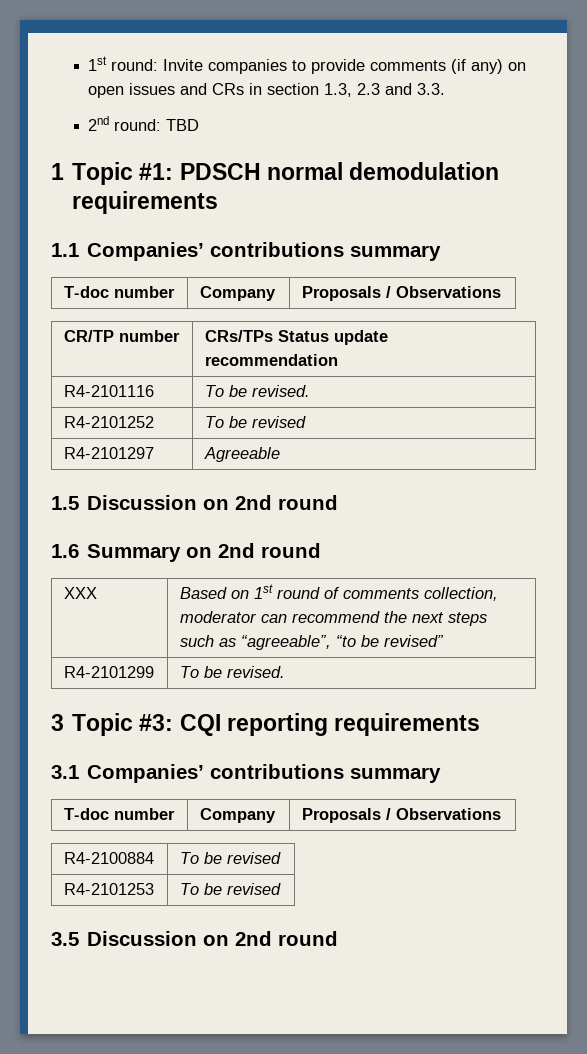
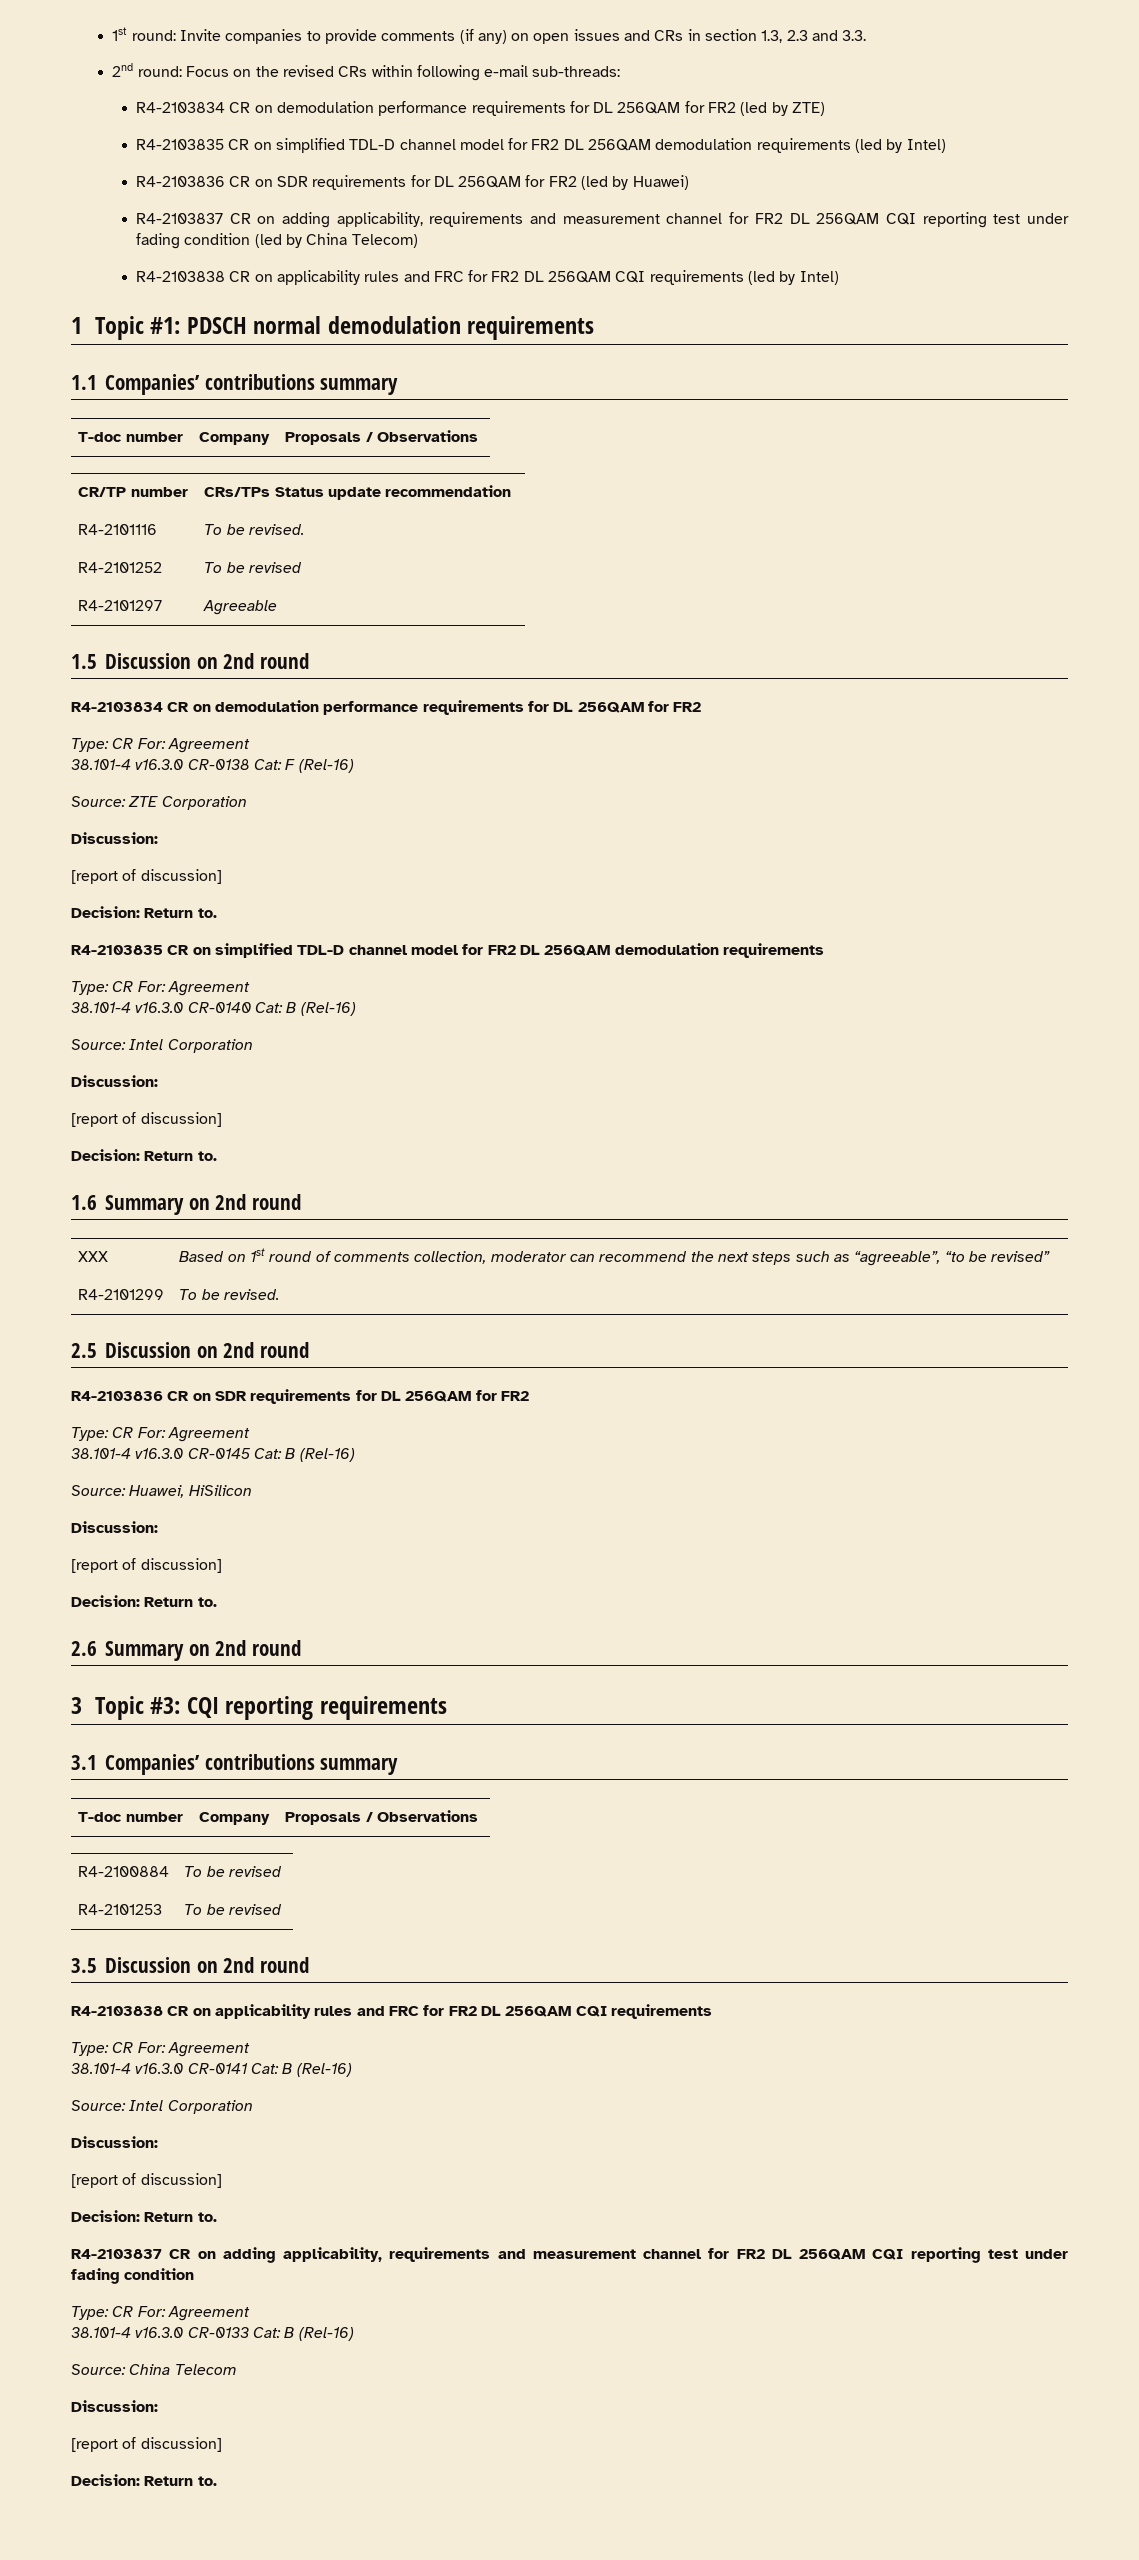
[166,119,200,131] TBD -> [185,65,621,81] [135,101,826,116] [135,138,946,153] [135,175,689,190] [135,212,1069,228] [135,233,418,249] [135,270,839,285] Focus on the revised CRs within following e-mail sub-threads: // R4-2103834 CR on demodulation performance requirements for DL 256QAM for FR2 (led by ZTE) // R4-2103835 CR on simplified TDL-D channel model for FR2 DL 256QAM demodulation requirements (led by Intel) // R4-2103836 CR on SDR requirements for DL 256QAM for FR2 (led by Huawei) // R4-2103837 CR on adding applicability, requirements and measurement channel for FR2 DL 256QAM CQI reporting test under fading condition (led by China Telecom) // R4-2103838 CR on applicability rules and FRC for FR2 DL 256QAM CQI requirements (led by Intel)
(339, 502) none -> [71,700,702,715] [71,738,250,753] [71,759,354,773] [71,796,247,810] [71,832,158,844] [71,869,222,884] [71,906,217,918] [71,943,824,958] [71,981,250,996] [71,1002,356,1016] [71,1039,253,1053] [71,1075,158,1087] [71,1112,222,1127] [71,1149,217,1161] // R4-2103834 CR on demodulation performance requirements for DL 256QAM for FR2 // Type: CR For: Agreement // 38.101-4 v16.3.0 CR-0138 Cat: F (Rel-16) // Source: ZTE Corporation // Discussion: // [report of discussion] // Decision: Return to. // R4-2103835 CR on simplified TDL-D channel model for FR2 DL 256QAM demodulation requirements // Type: CR For: Agreement // 38.101-4 v16.3.0 CR-0140 Cat: B (Rel-16) // Source: Intel Corporation // Discussion: // [report of discussion] // Decision: Return to.
(285, 672) none -> [71,1342,309,1358] [71,1389,529,1404] [71,1427,250,1442] [71,1448,355,1462] [71,1485,252,1498] [71,1521,158,1533] [71,1558,222,1573] [71,1595,217,1607] [71,1640,301,1661] // 2.5 Discussion on 2nd round // R4-2103836 CR on SDR requirements for DL 256QAM for FR2 // Type: CR For: Agreement // 38.101-4 v16.3.0 CR-0145 Cat: B (Rel-16) // Source: Huawei, HiSilicon // Discussion: // [report of discussion] // Decision: Return to. // 2.6 Summary on 2nd round
(339, 938) none -> [71,2004,712,2019] [71,2042,250,2057] [71,2063,352,2077] [71,2100,253,2114] [71,2136,158,2148] [71,2173,222,2188] [71,2210,217,2222] [71,2247,1068,2263] [71,2268,195,2284] [71,2306,250,2321] [71,2327,354,2341] [71,2364,237,2375] [71,2400,158,2412] [71,2437,222,2452] [71,2474,217,2486] // R4-2103838 CR on applicability rules and FRC for FR2 DL 256QAM CQI requirements // Type: CR For: Agreement // 38.101-4 v16.3.0 CR-0141 Cat: B (Rel-16) // Source: Intel Corporation // Discussion: // [report of discussion] // Decision: Return to. // R4-2103837 CR on adding applicability, requirements and measurement channel for FR2 DL 256QAM CQI reporting test under fading condition // Type: CR For: Agreement // 38.101-4 v16.3.0 CR-0133 Cat: B (Rel-16) // Source: China Telecom // Discussion: // [report of discussion] // Decision: Return to.

